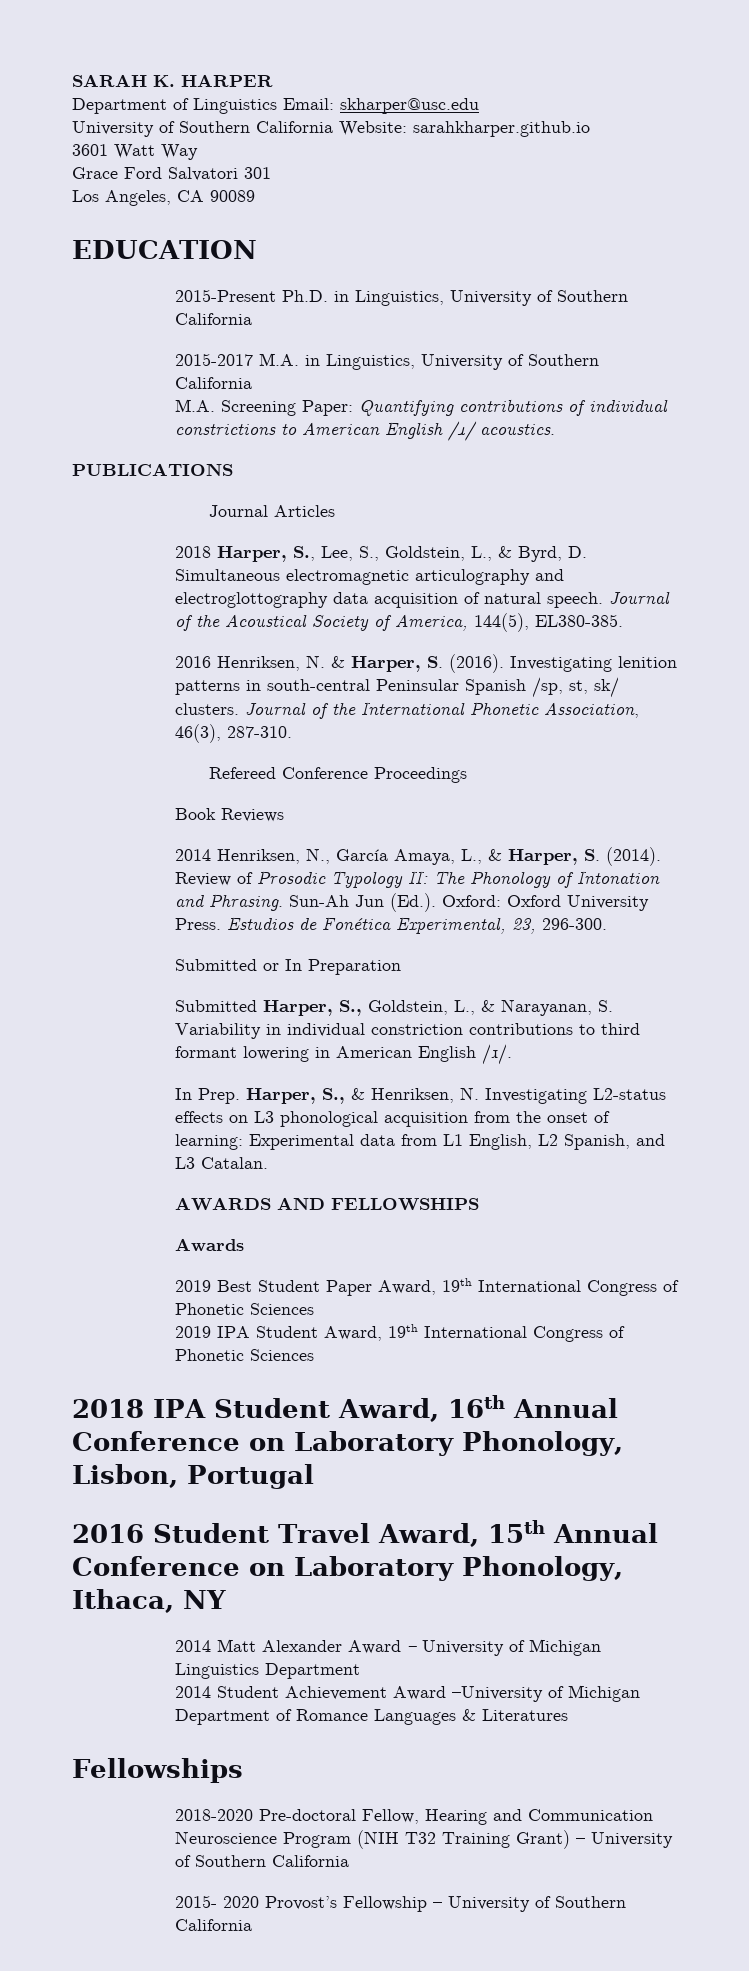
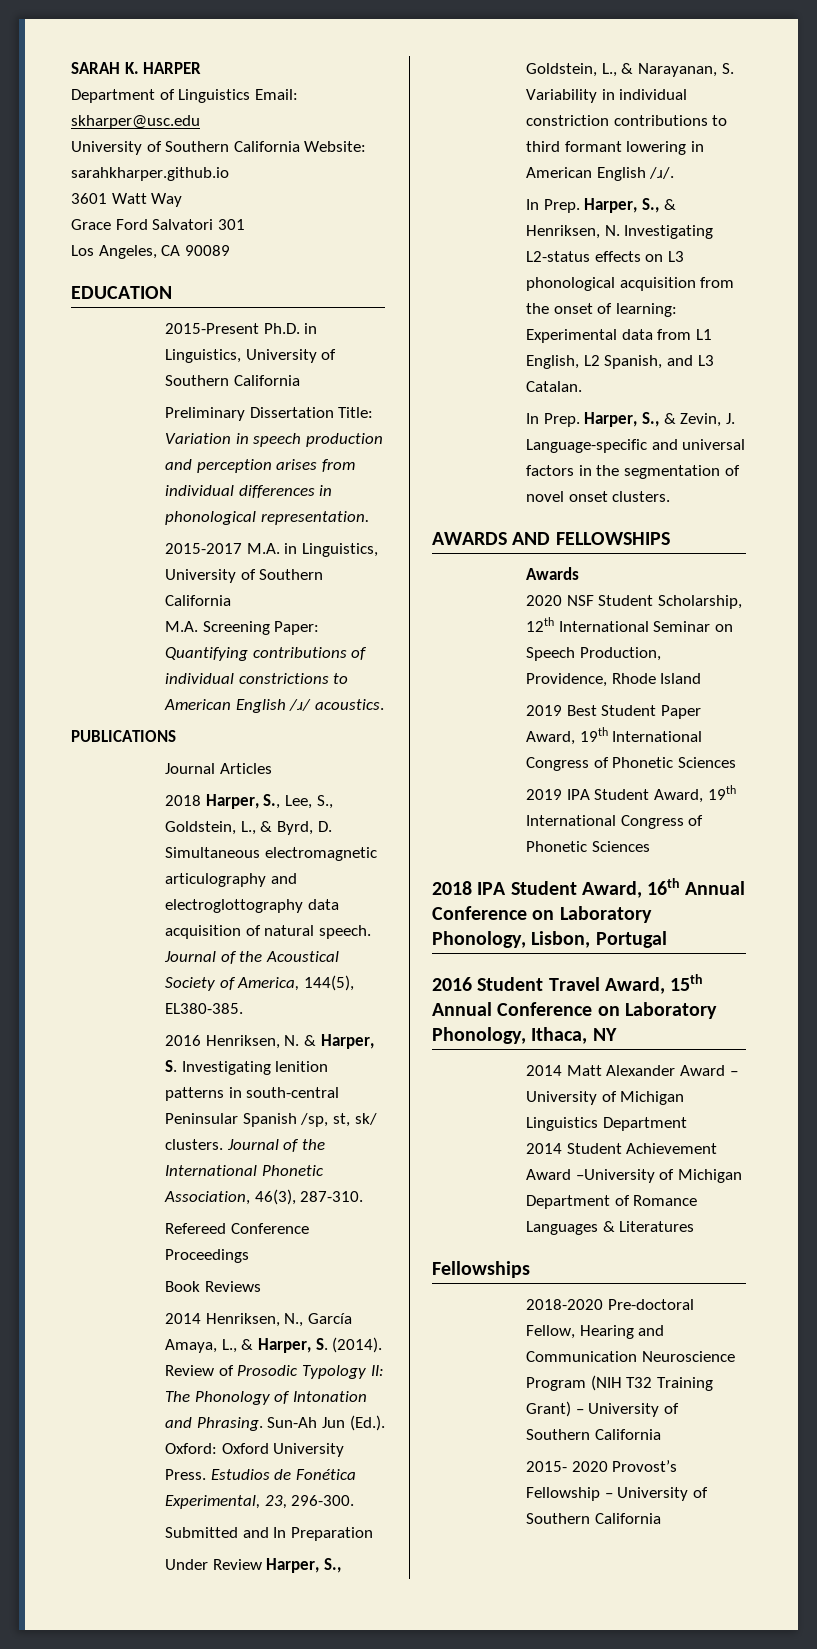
(252, 319) none -> [165,407,374,421] [165,433,383,447] [165,459,355,473] [165,485,333,498] [165,511,369,525] // Preliminary Dissertation Title: Variation in speech production and perception arises from individual differences in phonological representation.
[448,654,504,673] (2016). -> (178, 1066) none
[262,963,279,971] or -> [242,1527,269,1538] and
[174,1000,257,1012] Submitted -> [165,1559,262,1570] Under Review
[174,1197,479,1211] [174,1238,244,1251] AWARDS AND FELLOWSHIPS // Awards -> [526,412,735,427] [526,439,746,453] [526,465,740,479] [526,491,671,502] [432,532,670,545] [526,567,580,580] [526,595,742,609] [526,617,733,632] [526,647,661,661] [526,673,702,687] In Prep. Harper, S., & Zevin, J. Language-specific and universal factors in the segmentation of novel onset clusters. // AWARDS AND FELLOWSHIPS // Awards // 2020 NSF Student Scholarship, 12th International Seminar on Speech Production, Providence, Rhode Island

